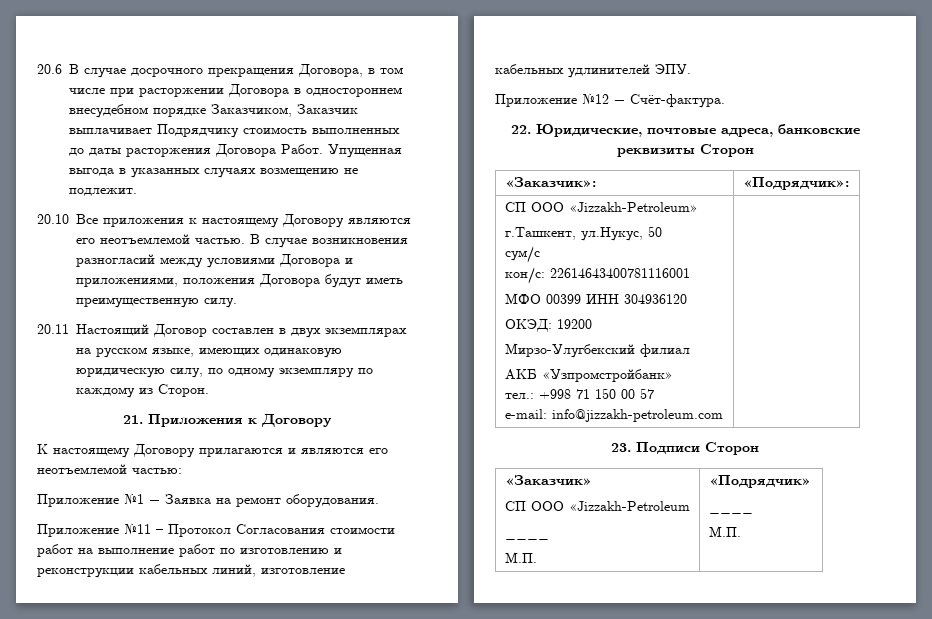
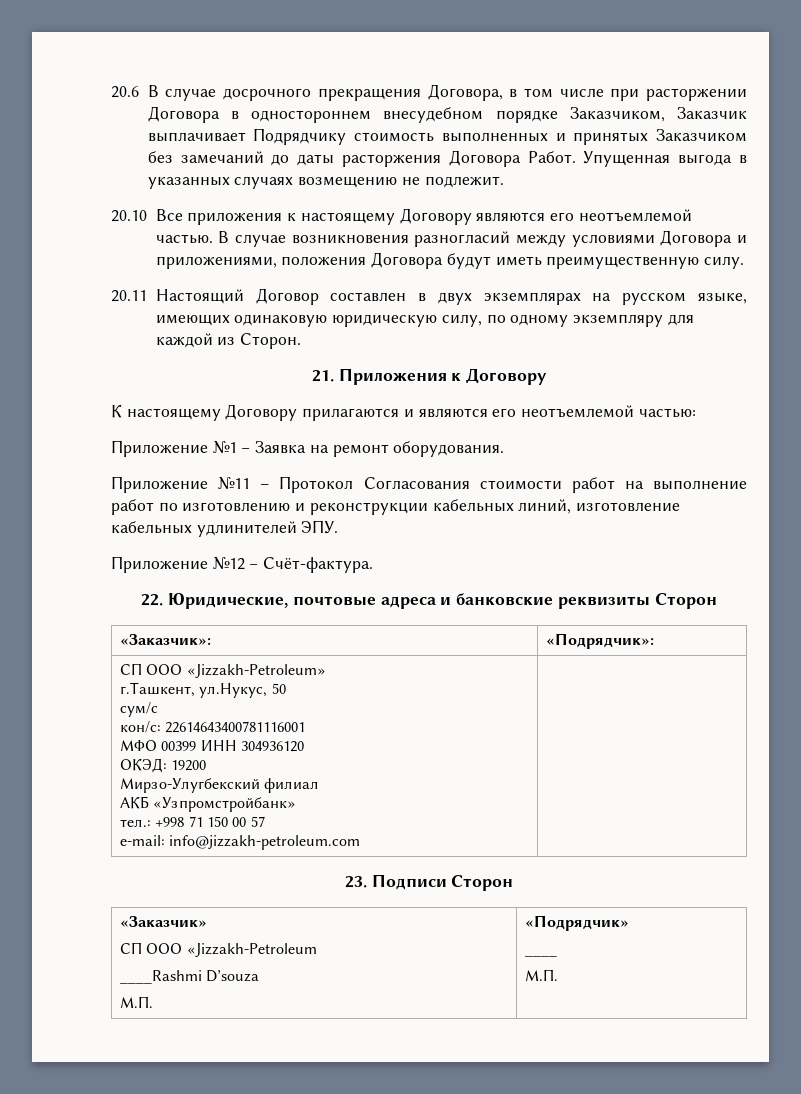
(400, 131) none -> [555,129,747,145] [147,151,264,164] и принятых Заказчиком без замечаний
[358,368,373,374] [76,387,135,398] по каждому -> [667,314,694,326] [155,333,213,348] для каждой
[720,128,773,137] адреса, -> [380,596,452,609] адреса и
[504,537,549,540] ____ -> [120,970,260,984] ____Rashmi D’souza

